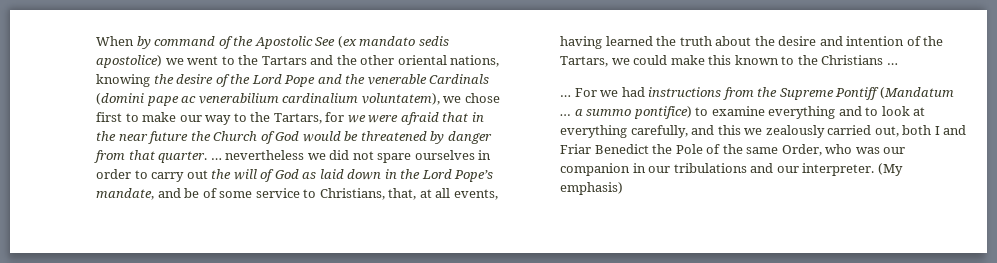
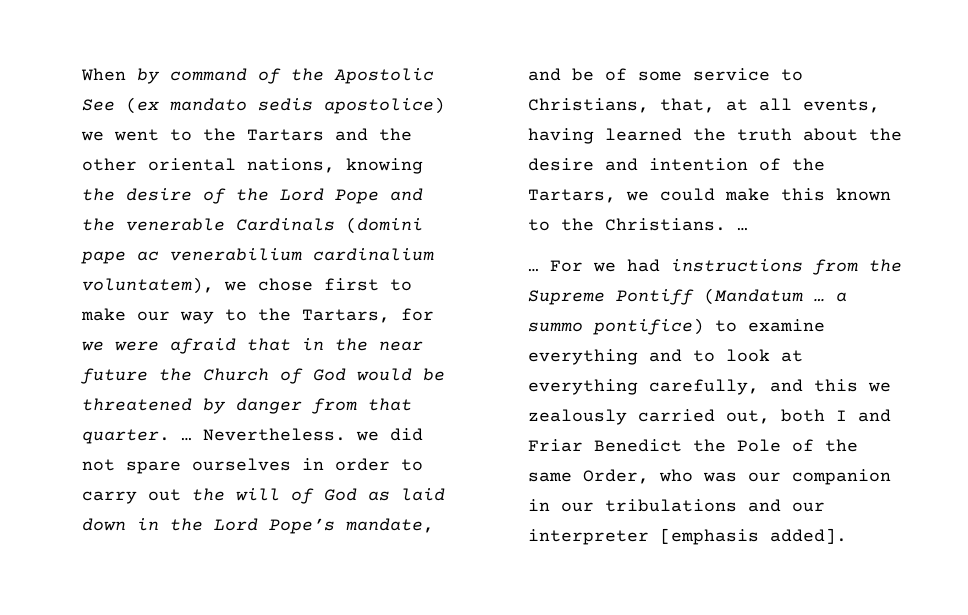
[225,150,305,160] nevertheless -> [203,428,347,441] Nevertheless.
[821,55,884,65] Christians -> [605,218,727,231] Christians.
[802,163,903,176] [560,182,624,195] interpreter. (My emphasis) -> [528,528,848,545] interpreter [emphasis added].

